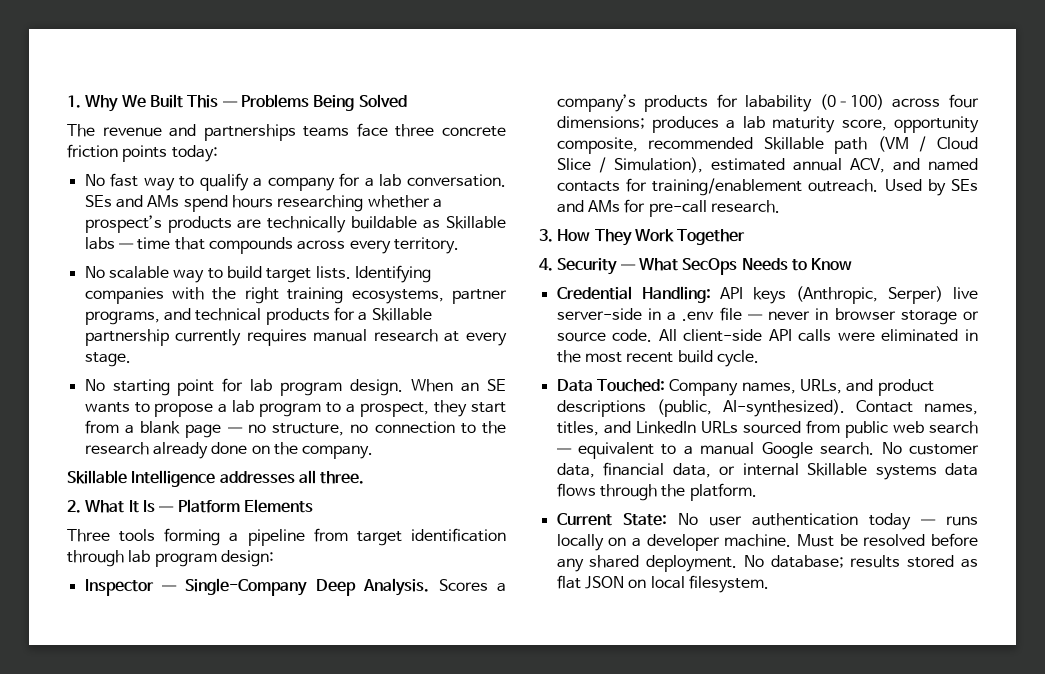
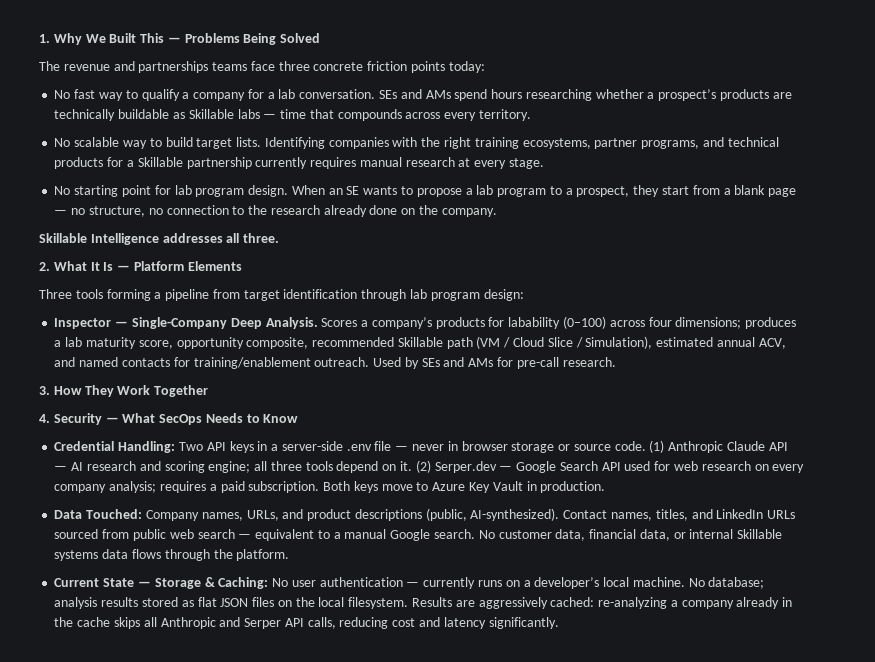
(711, 294) none -> [178,442,203,451] Two
[796,286,978,304] [556,308,642,320] (Anthropic, Serper) live server-side -> (254, 447) none
(677, 316) none -> [281,441,343,451] server-side
[658,329,978,342] [556,350,759,367] All client-side API calls were eliminated in the most recent build cycle. -> [649,440,788,453] [54,460,805,473] [54,481,606,493] (1) Anthropic Claude API — AI research and scoring engine; all three tools depend on it. (2) Serper.dev — Google Search API used for web research on every company analysis; requires a paid subscription. Both keys move to Azure Key Vault in production.
[622,513,978,530] [556,533,978,551] [556,555,738,572] State: No user authentication today — runs locally on a developer machine. Must be resolved before any shared deployment. -> [103,577,685,589] State — Storage & Caching: No user authentication — currently runs on a developer’s local machine.
(844, 561) none -> [54,597,98,609] analysis
[628,575,769,593] on local filesystem. -> [252,597,793,609] [54,617,559,629] files on the local filesystem. Results are aggressively cached: re-analyzing a company already in the cache skips all Anthropic and Serper API calls, reducing cost and latency significantly.

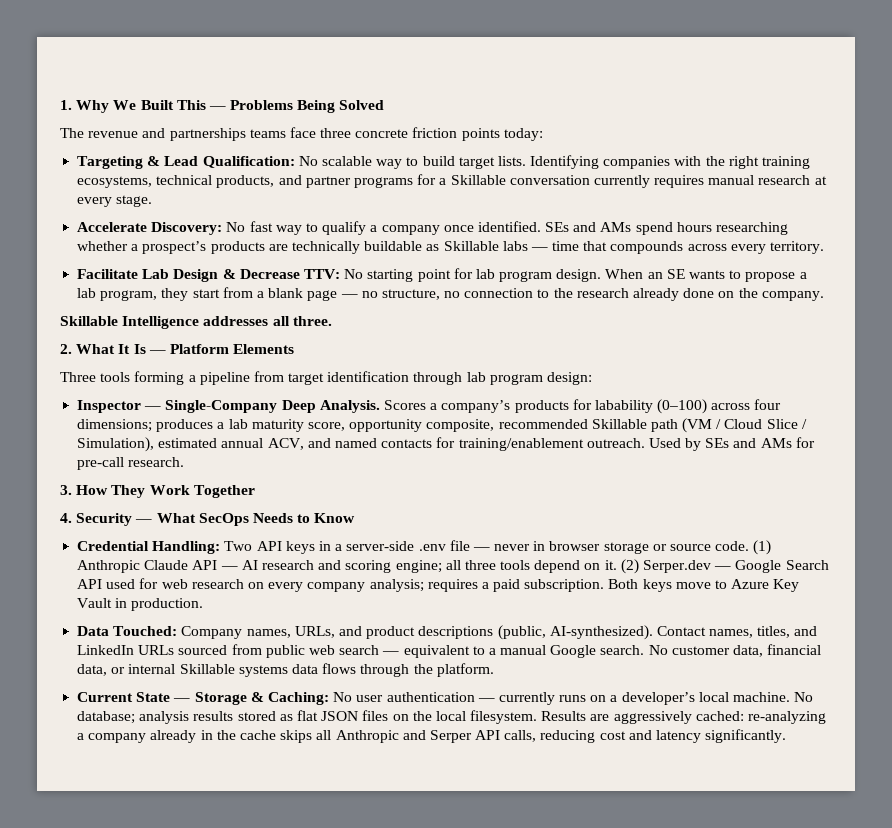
(485, 67) none -> [77,155,811,169] [77,174,827,188] [77,195,153,207] [77,222,223,235] Targeting & Lead Qualification: No scalable way to build target lists. Identifying companies with the right training ecosystems, technical products, and partner programs for a Skillable conversation currently requires manual research at every stage. // Accelerate Discovery:
[247,89,376,99] for a lab conversation. -> [443,221,541,232] once identified.
[54,137,779,149] [54,157,544,169] No scalable way to build target lists. Identifying companies with the right training ecosystems, partner programs, and technical products for a Skillable partnership currently requires manual research at every stage. // -> [77,269,340,282] Facilitate Lab Design & Decrease TTV:
[497,186,630,197] program to a prospect, -> [100,290,158,301] program,

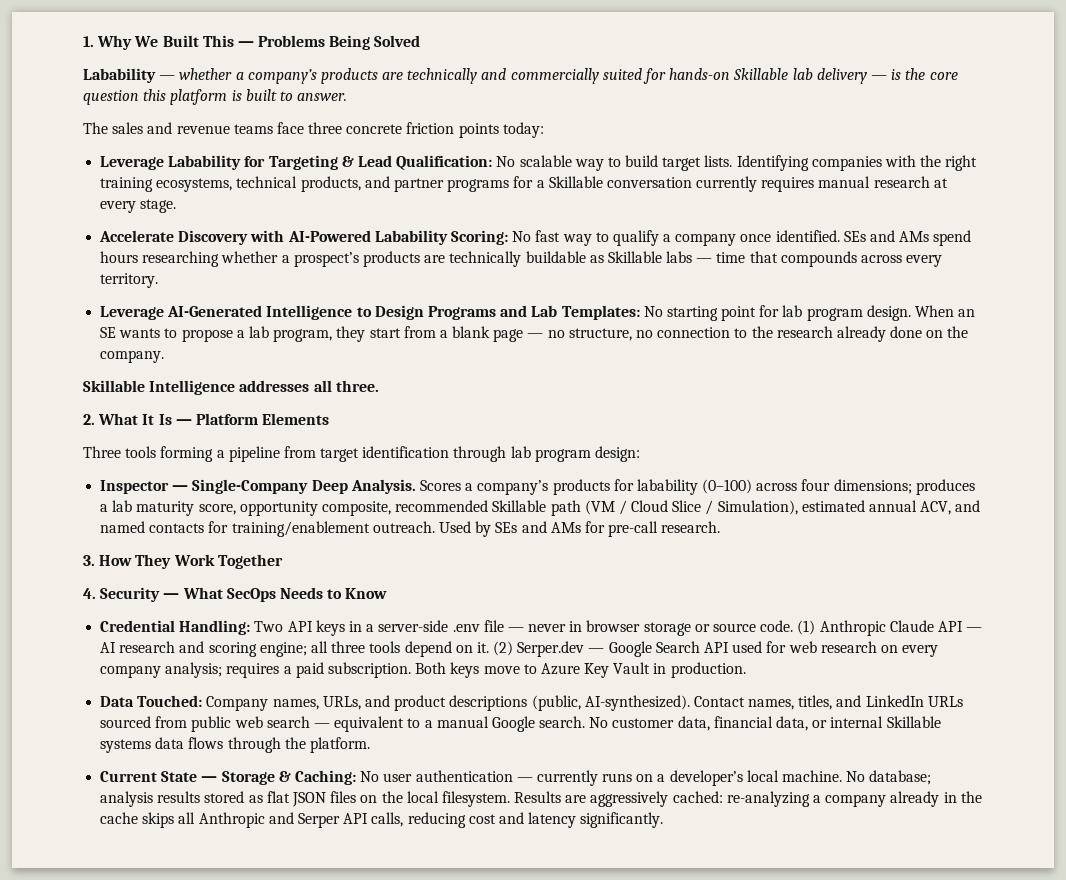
[60,128,246,141] The revenue and partnerships -> [83,68,958,84] [83,89,348,105] [83,122,230,134] Labability — whether a company’s products are technically and commercially suited for hands-on Skillable lab delivery — is the core question this platform is built to answer. // The sales and revenue
(543, 134) none -> [100,155,266,170] Leverage Labability for
[151,222,223,235] Discovery: -> [178,230,508,245] Discovery with AI-Powered Labability Scoring:
[77,269,340,282] Facilitate Lab Design & Decrease TTV: -> [100,305,640,320] Leverage AI-Generated Intelligence to Design Programs and Lab Templates:

